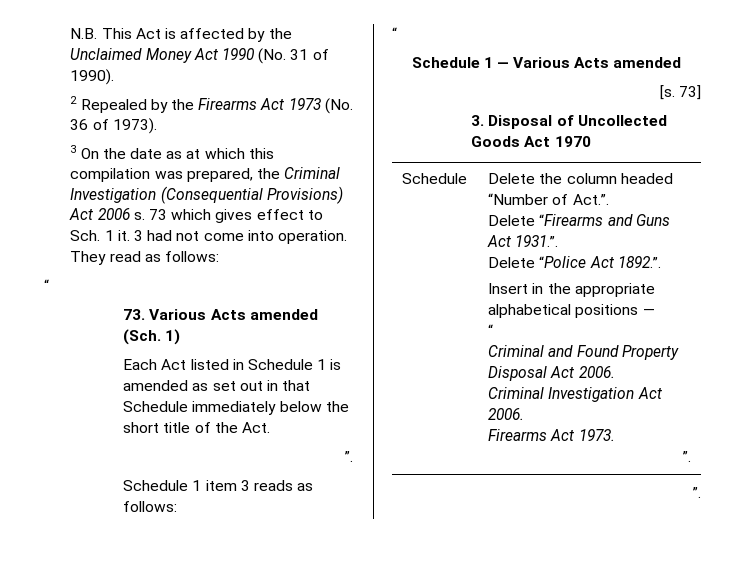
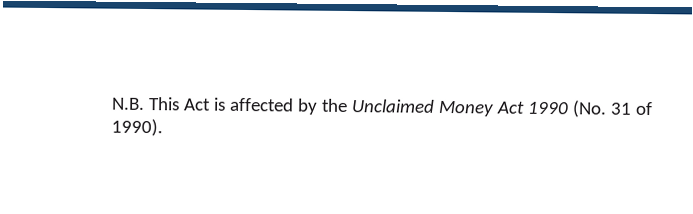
[70,96,353,114] [70,118,157,134] [70,145,274,159] [70,167,341,182] [70,186,343,204] [69,208,323,223] [70,230,347,244] [70,251,219,265] [44,279,49,291] [123,309,318,320] [123,329,181,345] [123,359,342,370] [123,380,311,391] [123,401,349,415] [123,422,271,433] [344,451,353,462] [123,480,314,491] [123,501,178,512] [392,27,397,39] [411,57,682,68] [659,85,701,100] [471,115,667,129] [471,136,591,147] [402,173,468,184] [488,173,673,184] [488,193,609,205] [488,214,670,226] [487,235,559,247] [488,256,661,268] [488,283,655,297] [488,304,655,318] [488,324,494,336] [488,345,679,360] [488,366,615,381] [488,387,662,402] [488,408,525,420] [488,429,615,441] [681,451,691,462] [692,487,701,498] // 2 Repealed by the Firearms Act 1973 (No. 36 of 1973). // 3 On the date as at which this compilation was prepared, the Criminal Investigation (Consequential Provisions) Act 2006 s. 73 which gives effect to Sch. 1 it. 3 had not come into operation. They read as follows: // “ // 73. Various Acts amended (Sch. 1) // Each Act listed in Schedule 1 is amended as set out in that Schedule immediately below the short title of the Act. // ”. // Schedule 1 item 3 reads as follows: // “ // Schedule 1 — Various Acts amended // [s. 73] // 3. Disposal of Uncollected Goods Act 1970 // Schedule | Delete the column headed “Number of Act.”. // Delete “Firearms and Guns Act 1931.”. // Delete “Police Act 1892.”. // Insert in the appropriate alphabetical positions — // “ // Criminal and Found Property Disposal Act 2006. // Criminal Investigation Act 2006. // Firearms Act 1973. // ”. // ”. -> (164, 127) none

